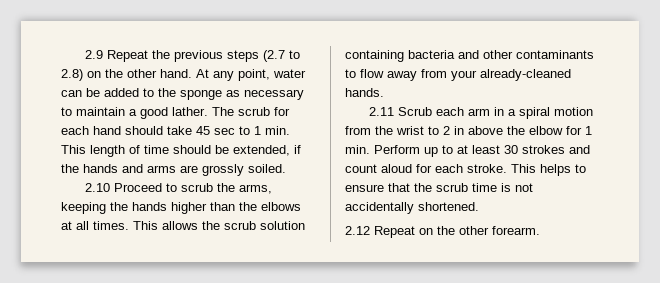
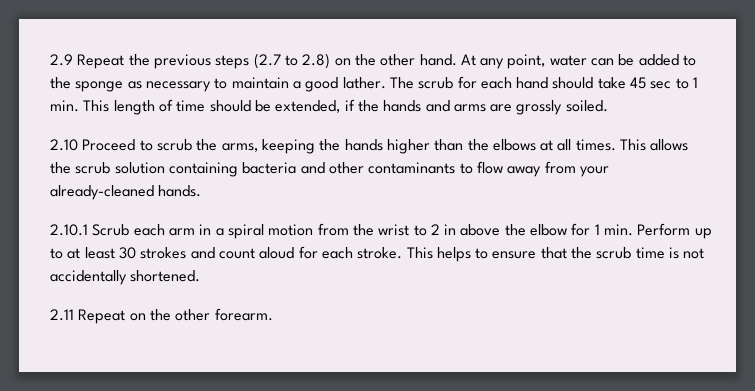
[369,107,395,116] 2.11 -> [50,224,88,236] 2.10.1
[345,226,370,235] 2.12 -> [50,309,74,321] 2.11

